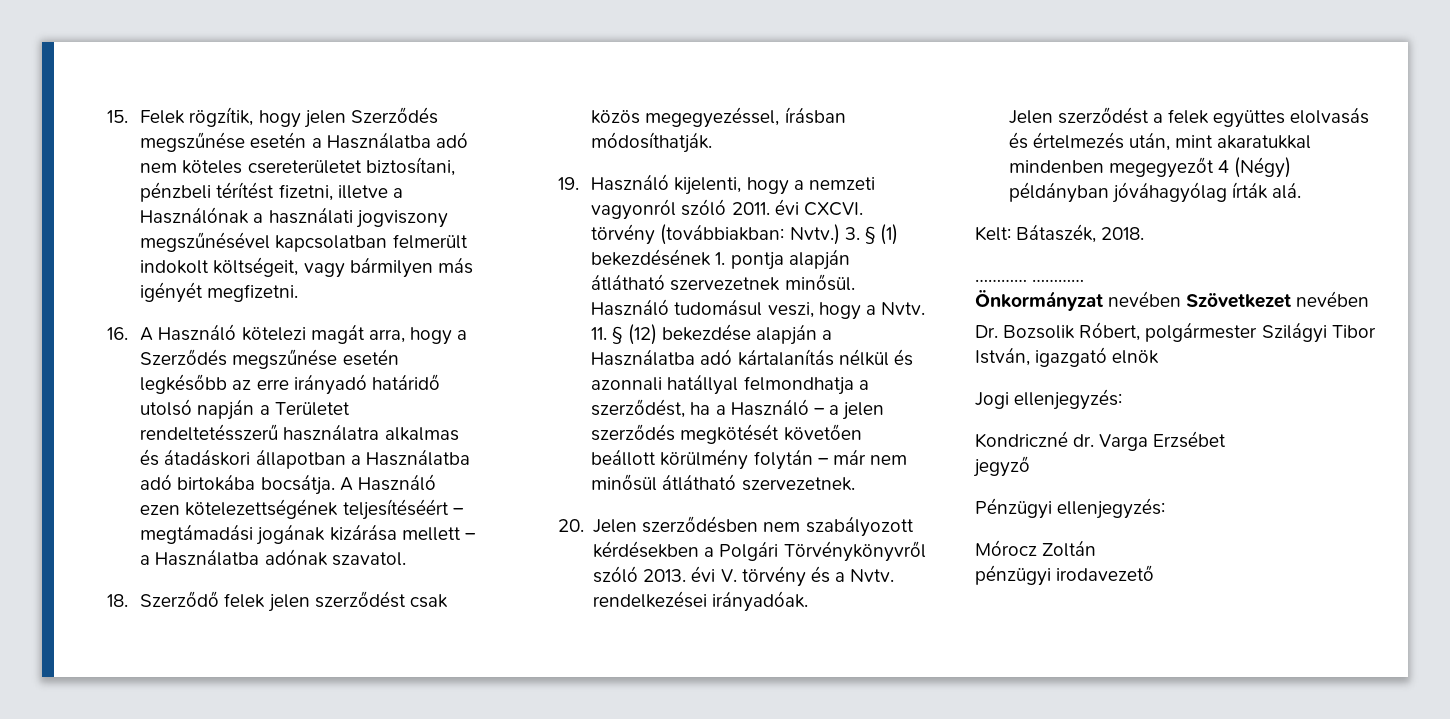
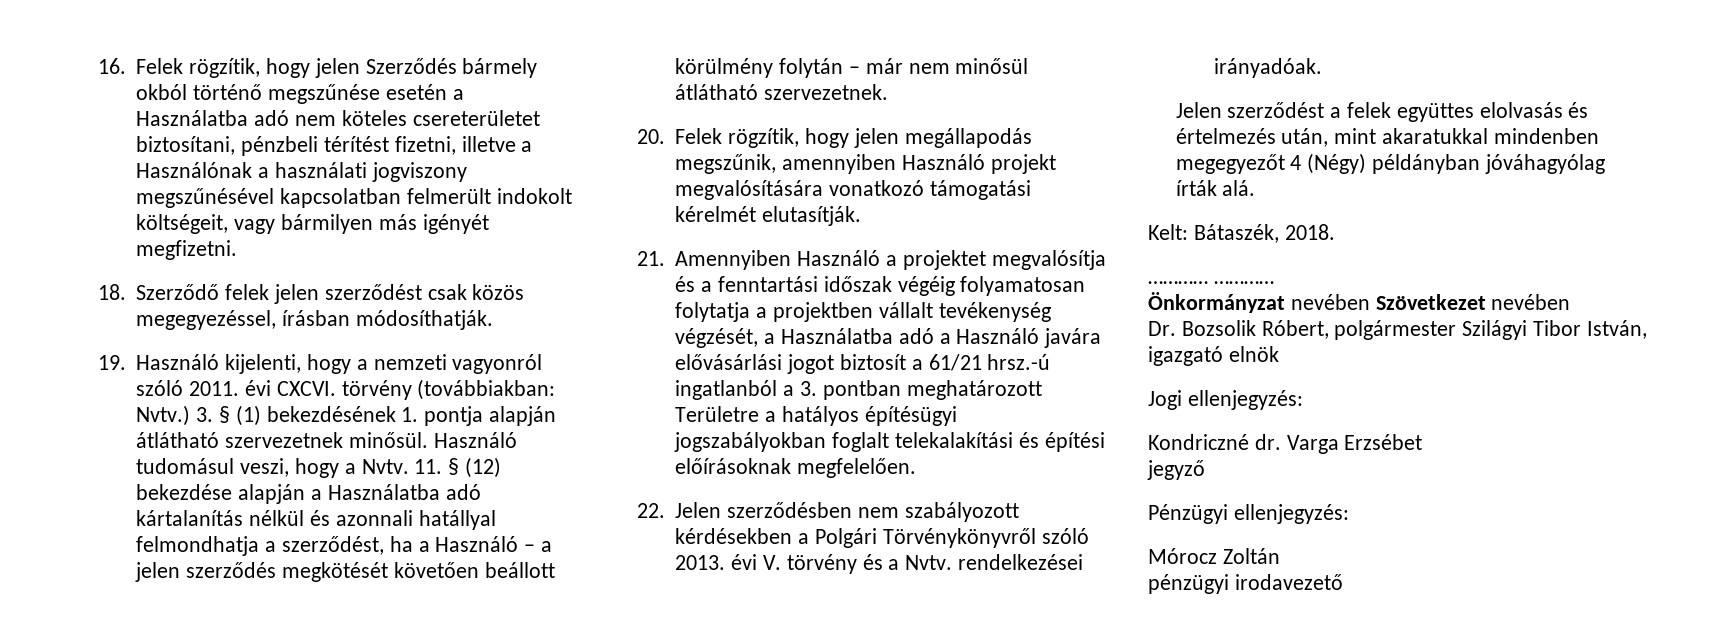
[106,110,128,123] 15. -> [97,58,126,74] 16.
(438, 115) none -> [462,58,538,78] [136,84,263,100] bármely okból történő
[106,324,468,345] [140,349,399,369] [140,374,440,395] [140,399,350,420] [140,424,459,441] [140,449,470,469] [140,474,436,495] [140,499,464,520] [140,524,476,545] [140,549,406,566] // 16. A Használó kötelezi magát arra, hogy a Szerződés megszűnése esetén legkésőbb az erre irányadó határidő utolsó napján a Területet rendeltetésszerű használatra alkalmas és átadáskori állapotban a Használatba adó birtokába bocsátja. A Használó ezen kötelezettségének teljesítéséért – megtámadási jogának kizárása mellett – a Használatba adónak szavatol. -> (238, 250) none
(584, 525) none -> [675,128,1032,148] [675,154,1056,174] [675,180,1031,200] [675,206,862,226] [636,250,1106,270] [675,276,1086,296] [675,302,1051,322] [675,328,1102,348] [675,354,1051,374] [675,380,1042,400] [675,406,957,426] [674,432,1105,452] [675,458,917,478] [636,503,665,518] Felek rögzítik, hogy jelen megállapodás megszűnik, amennyiben Használó projekt megvalósítására vonatkozó támogatási kérelmét elutasítják. // 21. Amennyiben Használó a projektet megvalósítja és a fenntartási időszak végéig folyamatosan folytatja a projektben vállalt tevékenység végzését, a Használatba adó a Használó javára elővásárlási jogot biztosít a 61/21 hrsz.-ú ingatlanból a 3. pontban meghatározott Területre a hatályos építésügyi jogszabályokban foglalt telekalakítási és építési előírásoknak megfelelően. // 22.

